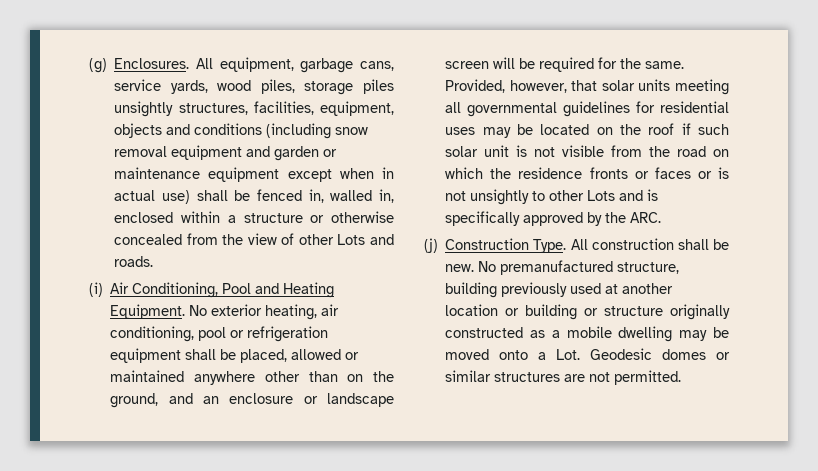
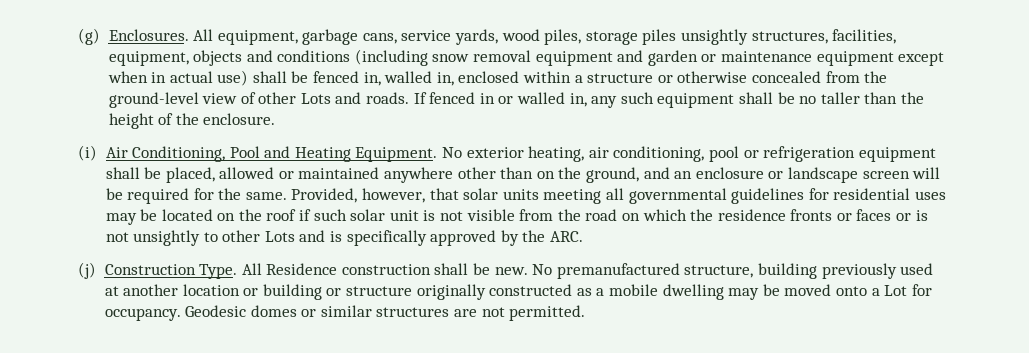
(244, 239) none -> [108,92,199,108] ground-level
(154, 261) none -> [413,92,924,108] [108,113,276,129] If fenced in or walled in, any such equipment shall be no taller than the height of the enclosure.
(588, 244) none -> [266,263,338,275] Residence
[556,349,581,360] Lot. -> [884,284,932,296] [104,308,181,321] Lot for occupancy.

